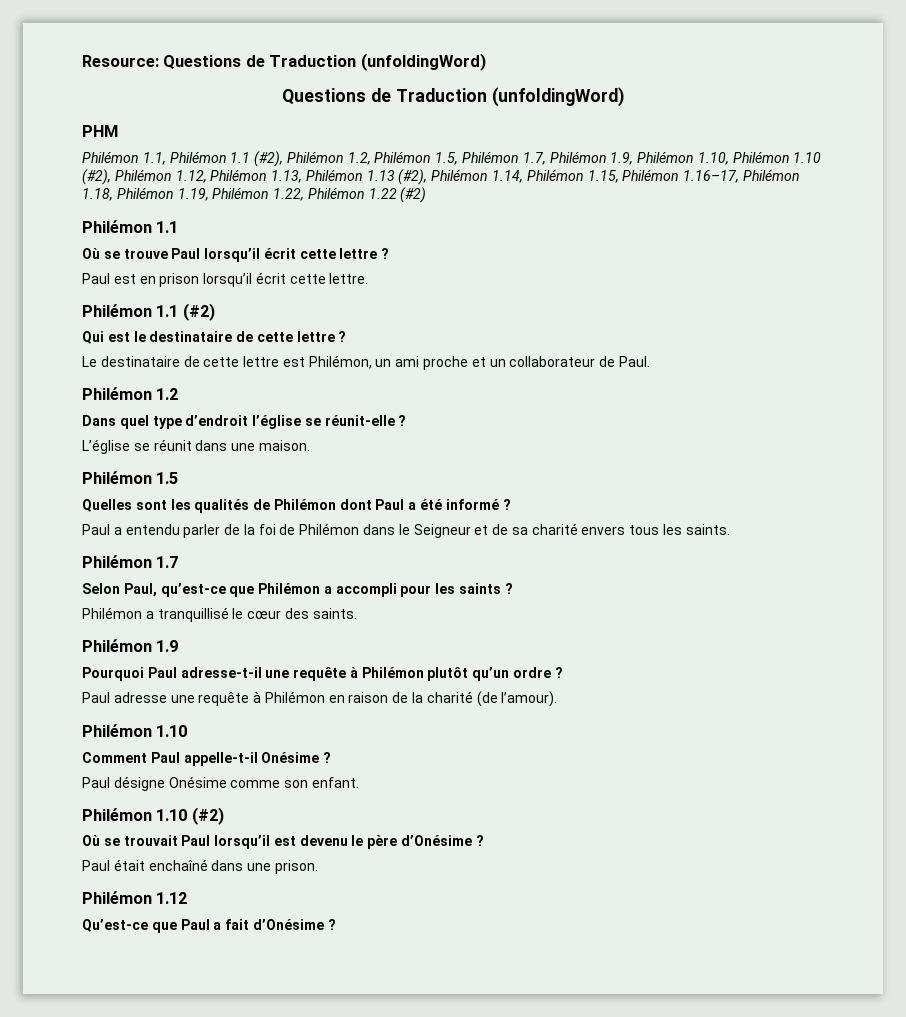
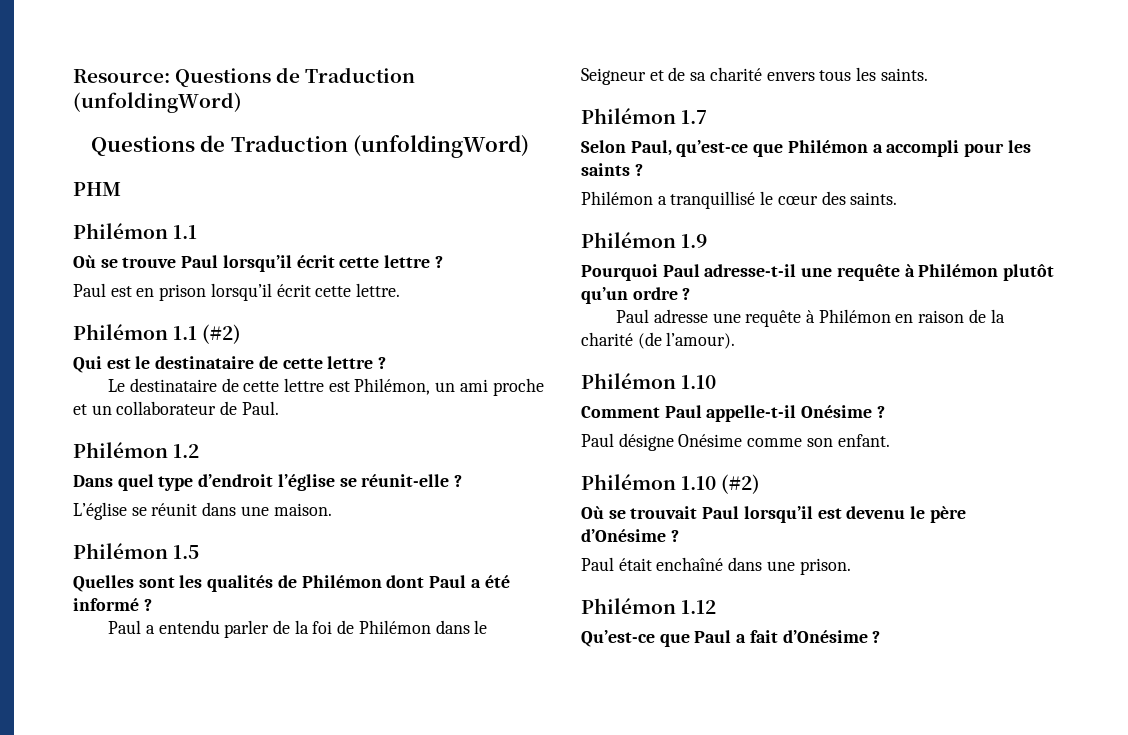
[82,151,822,167] [82,169,800,185] [82,187,427,203] // Philémon 1.1, Philémon 1.1 (#2), Philémon 1.2, Philémon 1.5, Philémon 1.7, Philémon 1.9, Philémon 1.10, Philémon 1.10 (#2), Philémon 1.12, Philémon 1.13, Philémon 1.13 (#2), Philémon 1.14, Philémon 1.15, Philémon 1.16–17, Philémon 1.18, Philémon 1.19, Philémon 1.22, Philémon 1.22 (#2) -> (121, 189) none

